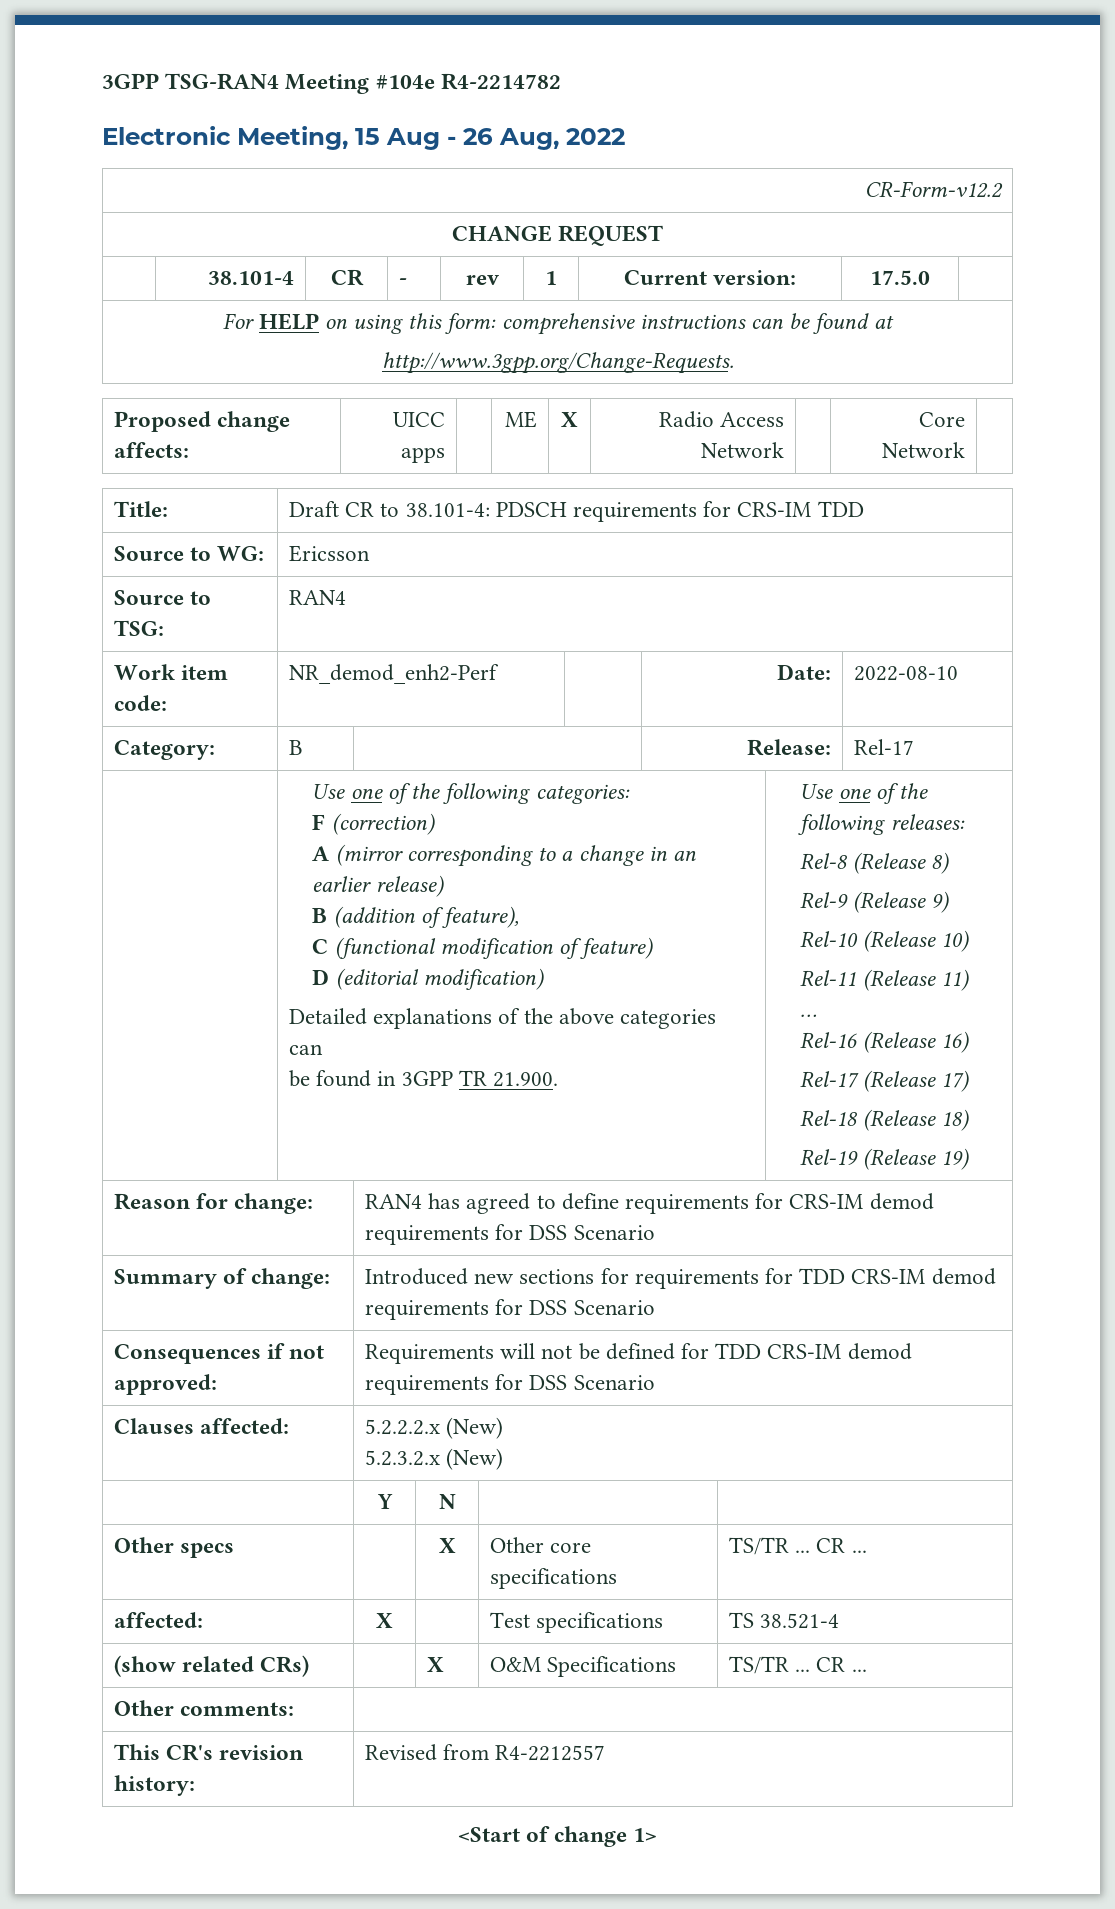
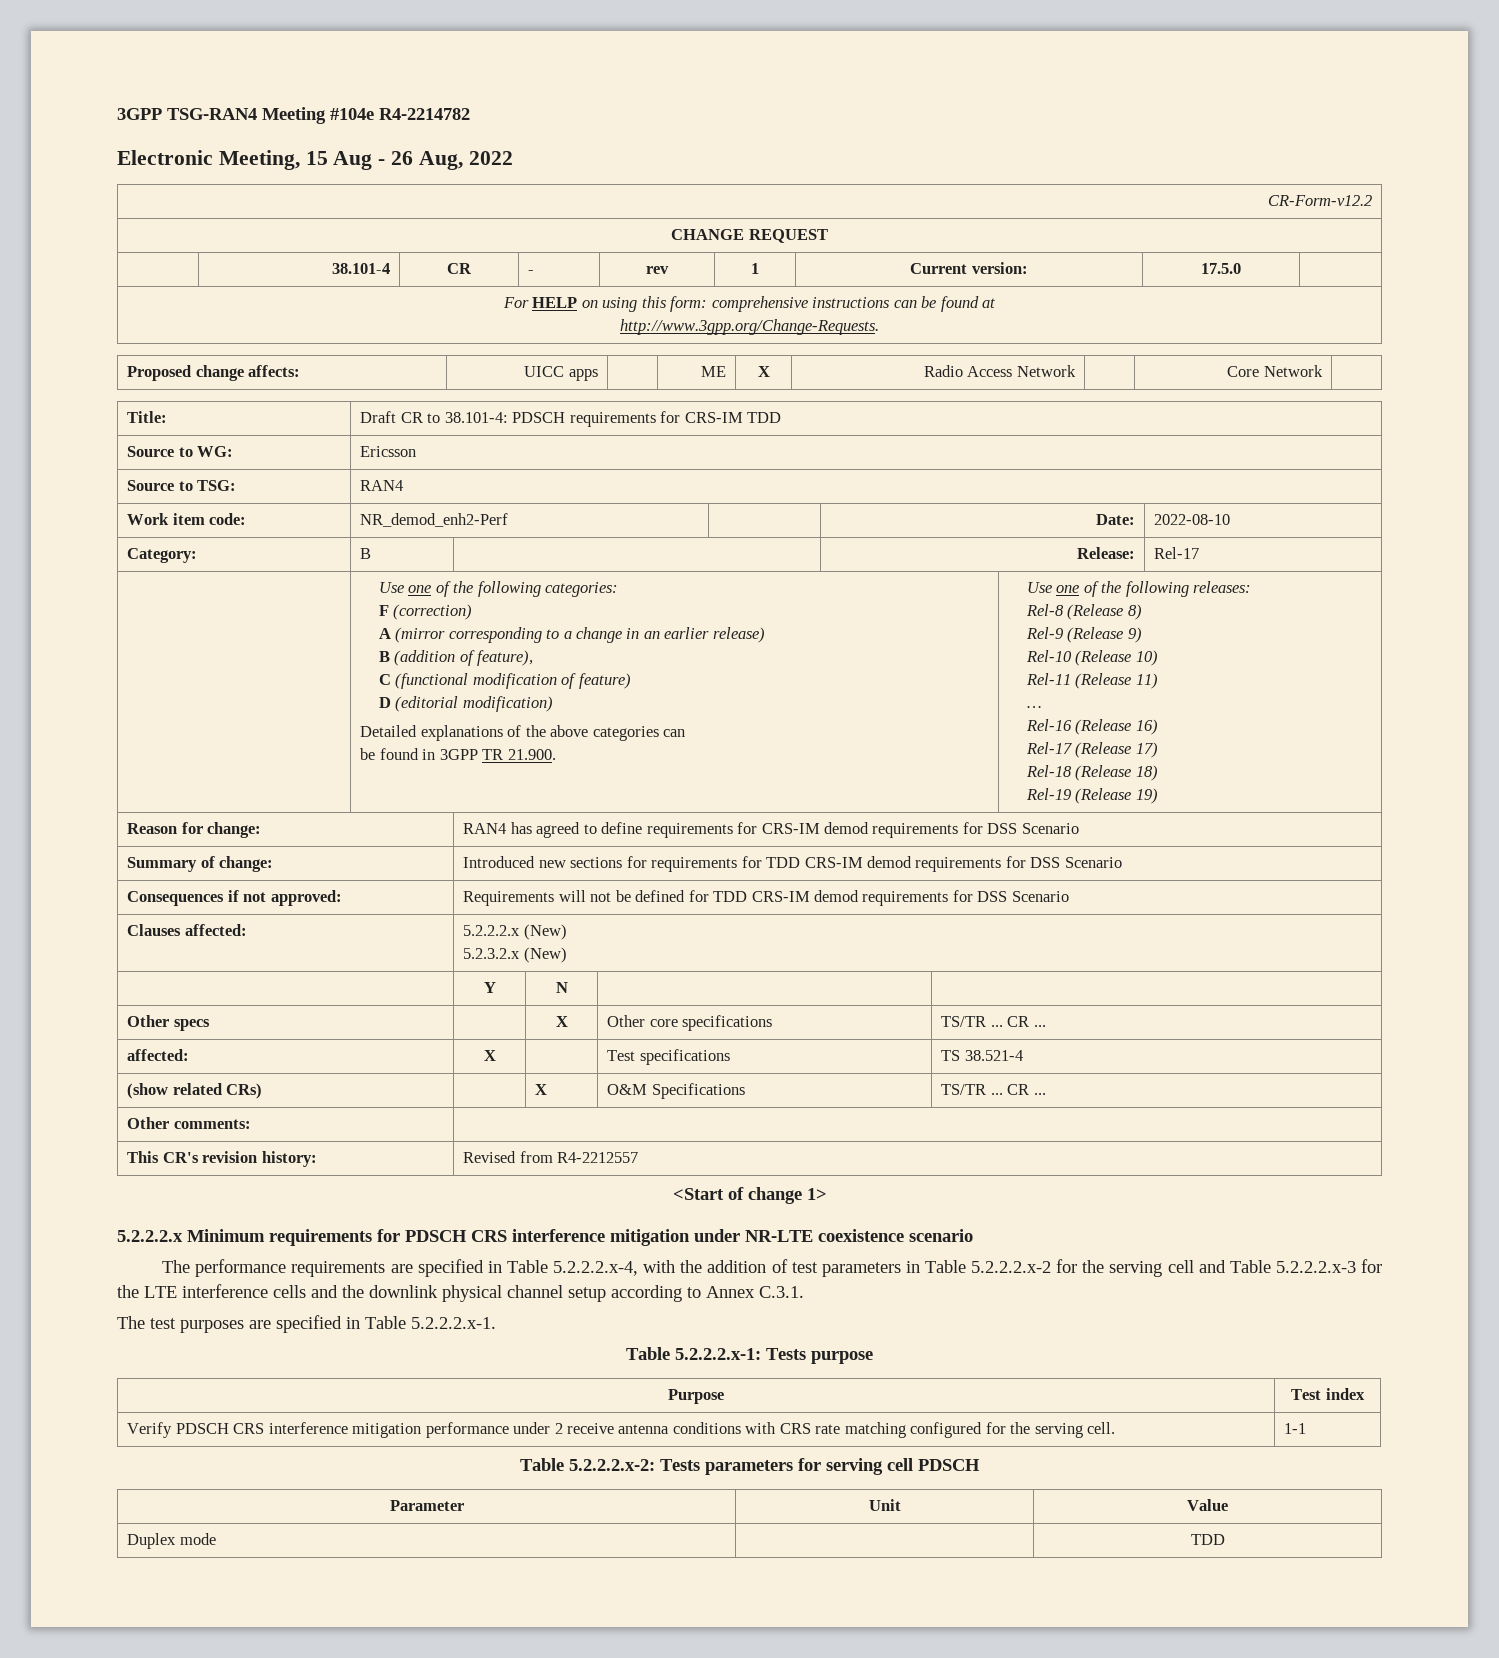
(658, 1835) none -> [117,1229,973,1246] [162,1259,1382,1277] [117,1284,804,1302] [117,1315,496,1333] [626,1347,873,1364] [668,1389,724,1404] [1291,1388,1365,1400] [127,1422,1115,1438] [1284,1423,1307,1434] [520,1458,980,1475] [389,1500,464,1511] [868,1499,901,1511] [1187,1499,1228,1511] [127,1533,216,1549] [1190,1534,1225,1545] // 5.2.2.2.x Minimum requirements for PDSCH CRS interference mitigation under NR-LTE coexistence scenario // The performance requirements are specified in Table 5.2.2.2.x-4, with the addition of test parameters in Table 5.2.2.2.x-2 for the serving cell and Table 5.2.2.2.x-3 for the LTE interference cells and the downlink physical channel setup according to Annex C.3.1. // The test purposes are specified in Table 5.2.2.2.x-1. // Table 5.2.2.2.x-1: Tests purpose // Purpose | Test index // Verify PDSCH CRS interference mitigation performance under 2 receive antenna conditions with CRS rate matching configured for the serving cell. | 1-1 // Table 5.2.2.2.x-2: Tests parameters for serving cell PDSCH // Parameter | Unit | Value // Duplex mode | | TDD

